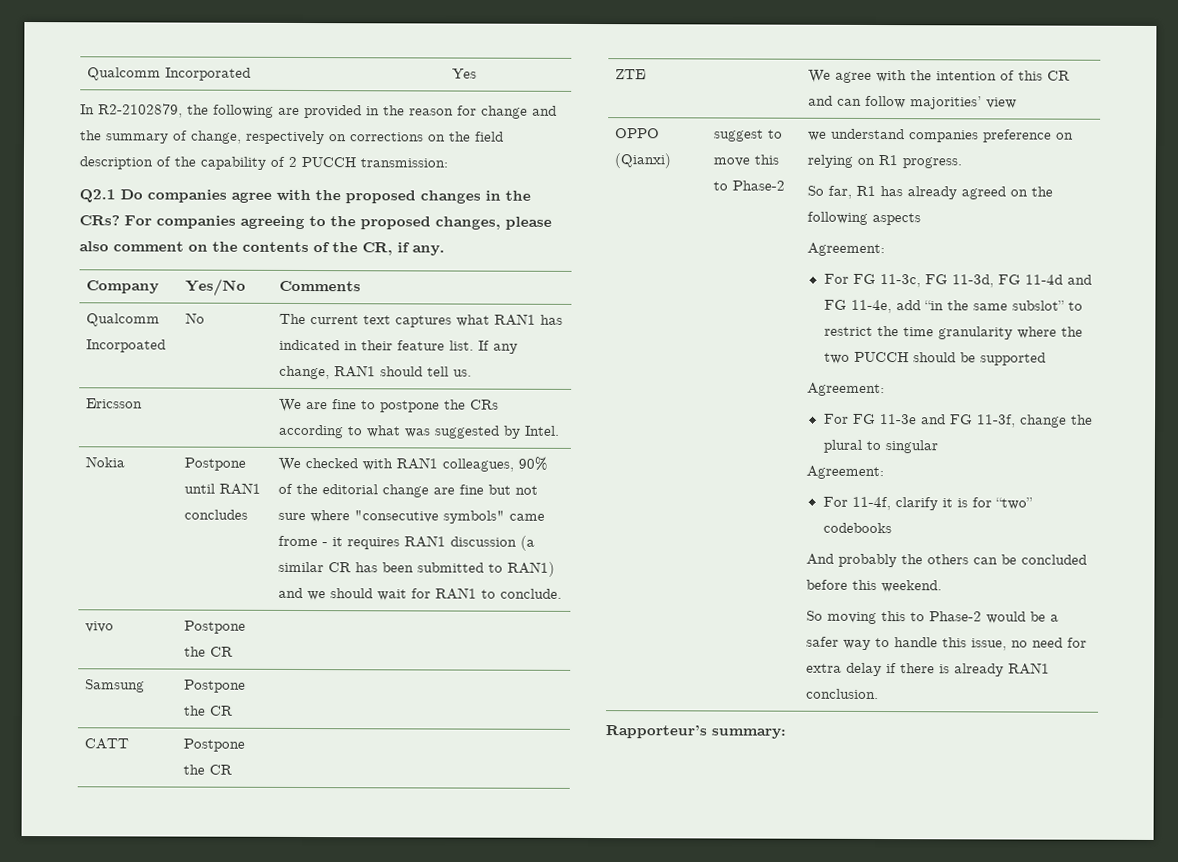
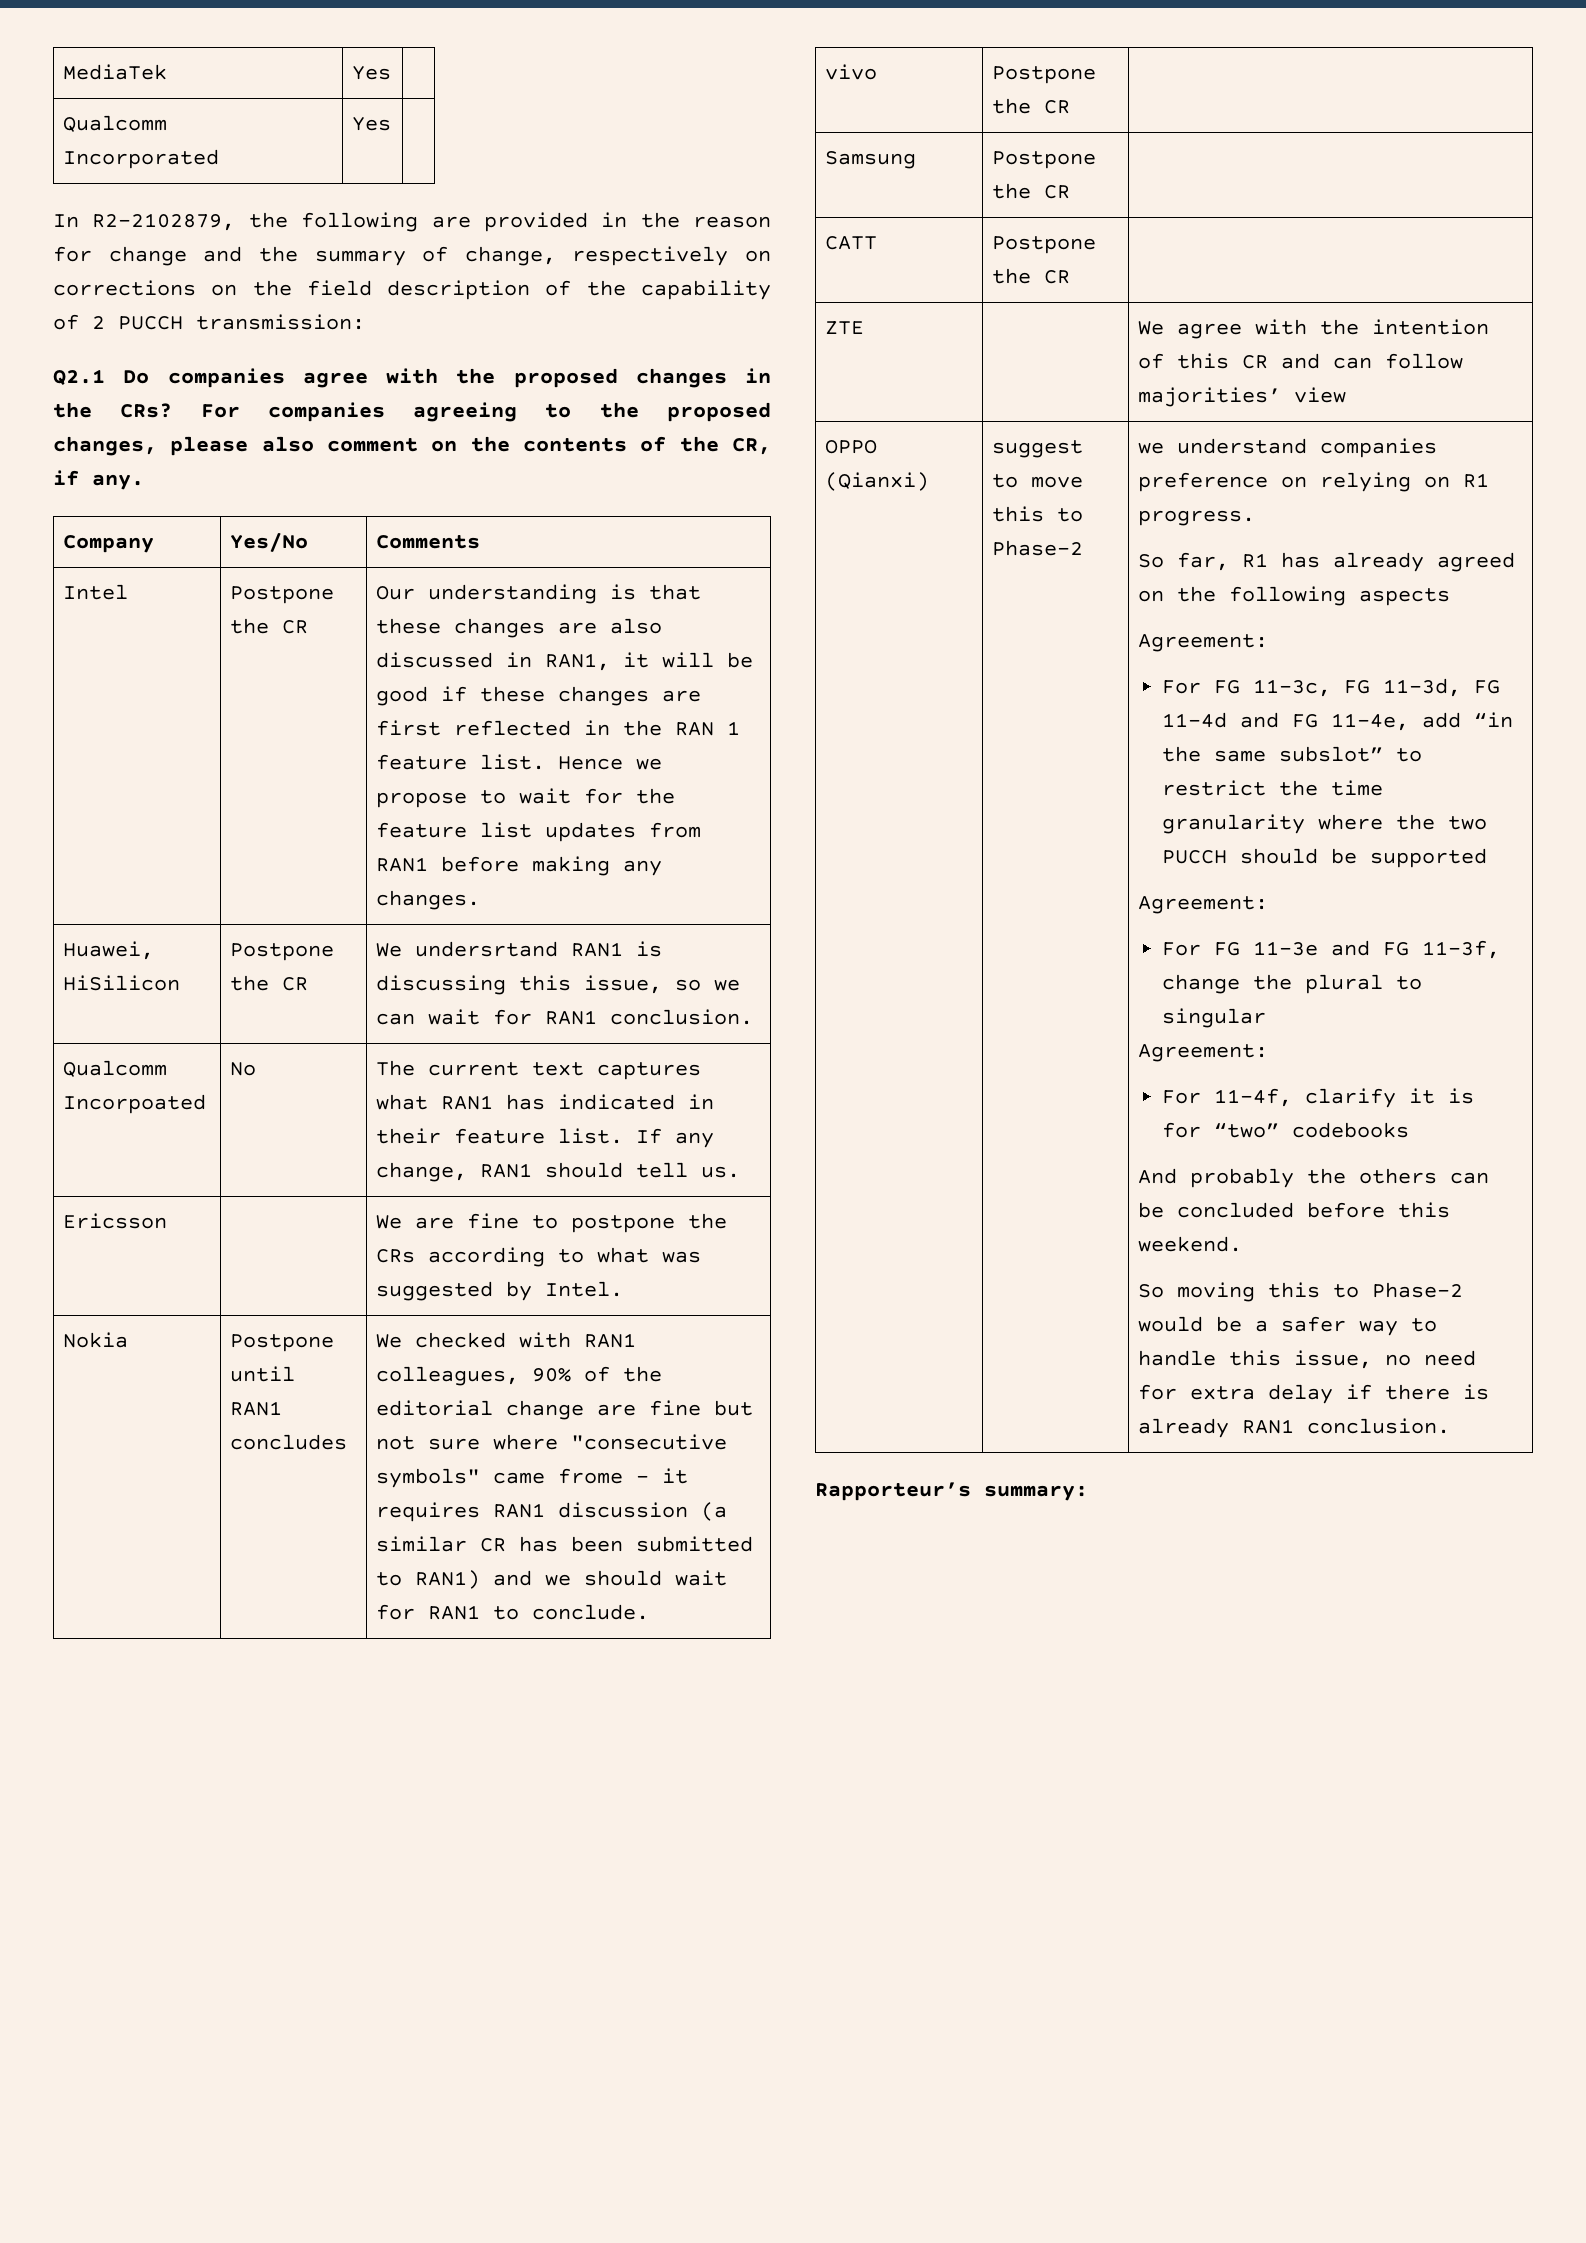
(87, 74) none -> [63,64,168,80] [352,66,392,80] MediaTek | Yes | //
(362, 286) none -> [63,584,129,600] [230,586,335,604] [230,618,309,634] [376,584,702,604] [376,618,663,638] [376,652,754,671] [376,686,702,706] [376,720,741,736] [376,754,663,770] [376,788,676,808] [376,822,702,842] [376,856,663,876] [376,890,481,910] [63,941,155,960] [63,975,181,991] [230,943,335,961] [230,975,309,991] [376,941,663,957] [376,975,741,995] [376,1009,754,1025] // Intel | Postpone the CR | Our understanding is that these changes are also discussed in RAN1, it will be good if these changes are first reflected in the RAN 1 feature list. Hence we propose to wait for the feature list updates from RAN1 before making any changes. // Huawei, HiSilicon | Postpone the CR | We undersrtand RAN1 is discussing this issue, so we can wait for RAN1 conclusion.

